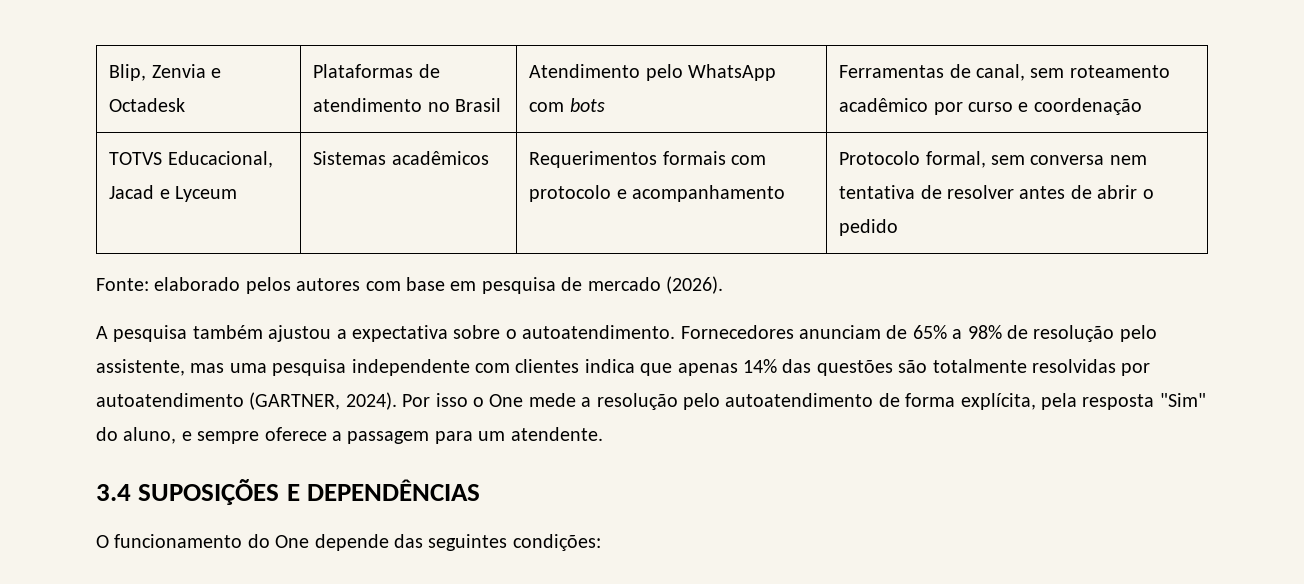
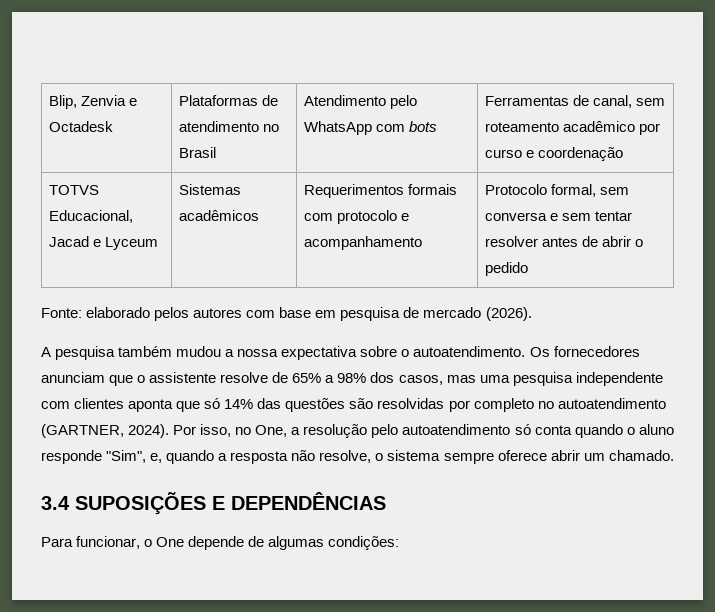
[1109,155,1147,165] [839,185,942,199] nem tentativa de -> [549,211,632,221] e sem tentar
[268,325,347,342] ajustou a -> [176,346,279,357] mudou a nossa
[680,325,1157,342] [96,359,185,376] Fornecedores anunciam de 65% a 98% de resolução pelo assistente, -> [529,346,640,357] [41,372,443,386] Os fornecedores anunciam que o assistente resolve de 65% a 98% dos casos,
[584,359,738,376] indica que apenas -> [128,398,221,412] aponta que só
[932,359,1027,373] totalmente -> (374, 403) none
(1151, 369) none -> [473,398,554,412] completo no
[435,393,1206,410] [96,427,603,444] [96,479,480,505] [96,534,508,551] isso o One mede a resolução pelo autoatendimento de forma explícita, pela resposta "Sim" do aluno, e sempre oferece a passagem para um atendente. // 3.4 SUPOSIÇÕES E DEPENDÊNCIAS // O funcionamento do One depende das seguintes -> [200,424,674,438] [41,450,674,464] [41,492,386,515] [41,536,325,550] isso, no One, a resolução pelo autoatendimento só conta quando o aluno responde "Sim", e, quando a resposta não resolve, o sistema sempre oferece abrir um chamado. // 3.4 SUPOSIÇÕES E DEPENDÊNCIAS // Para funcionar, o One depende de algumas

